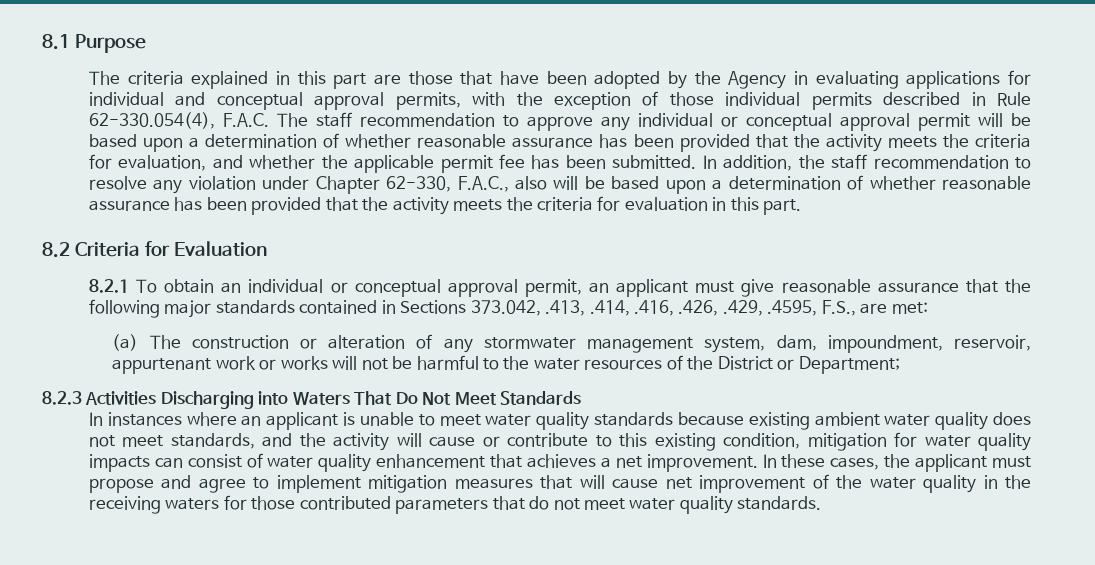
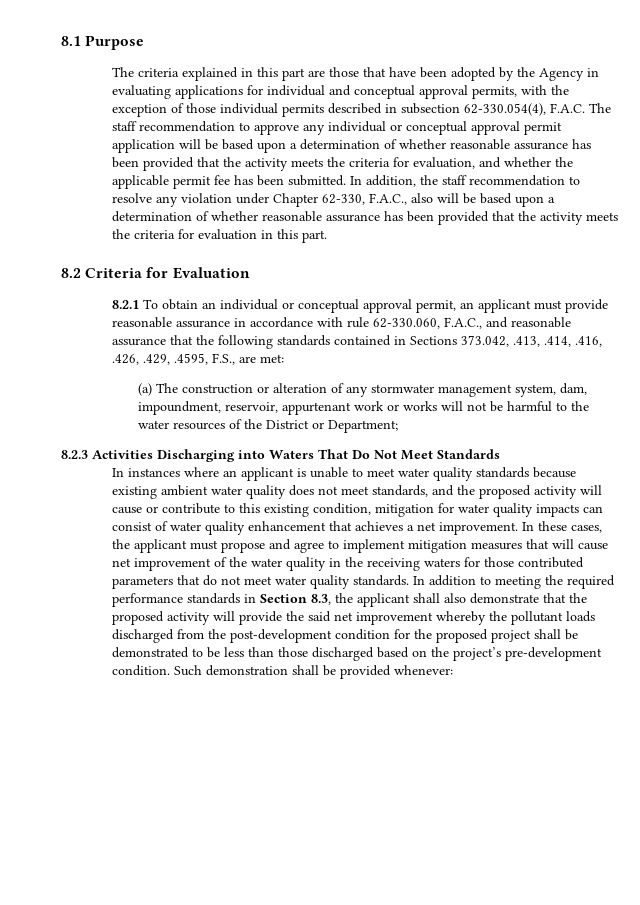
[997,92,1032,106] Rule -> [401,103,461,114] subsection
(970, 122) none -> [112,139,176,153] application
[741,279,775,297] give -> [565,299,609,313] [112,317,509,329] provide reasonable assurance in accordance with rule 62-330.060, F.A.C., and
[164,300,212,318] major -> (274, 342) none
(326, 440) none -> [479,485,532,499] proposed
(822, 503) none -> [413,575,616,589] [112,593,588,607] [112,611,596,625] [112,629,579,643] [112,647,603,661] [112,665,454,679] In addition to meeting the required performance standards in Section 8.3, the applicant shall also demonstrate that the proposed activity will provide the said net improvement whereby the pollutant loads discharged from the post-development condition for the proposed project shall be demonstrated to be less than those discharged based on the project’s pre-development condition. Such demonstration shall be provided whenever:

